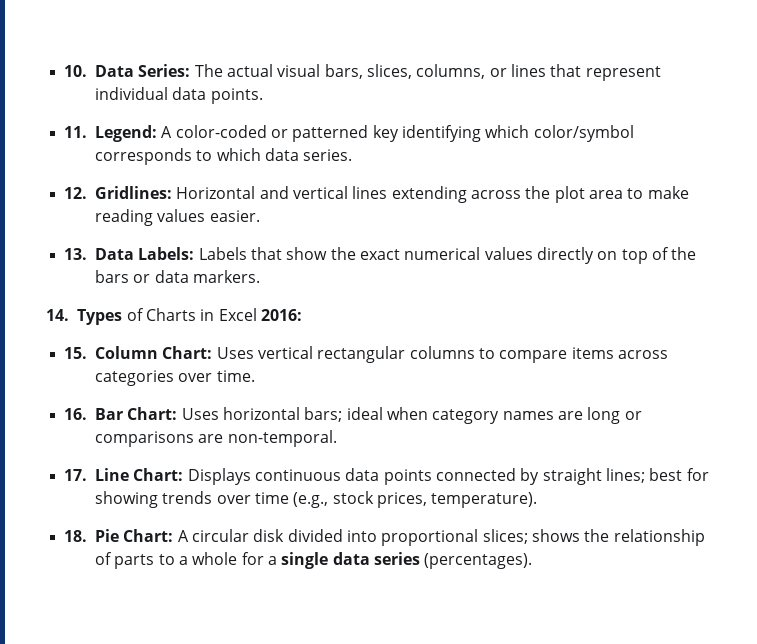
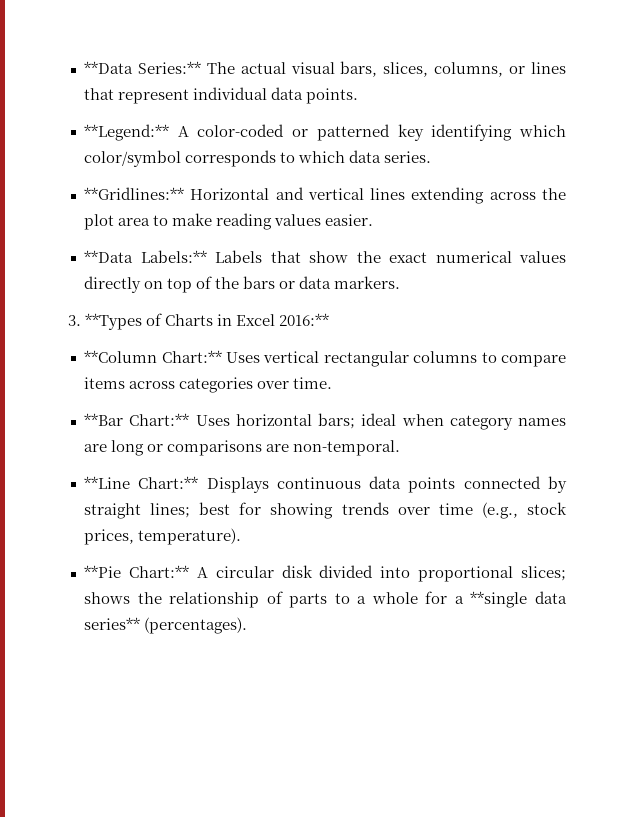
[64,64,191,77] 10. Data Series: -> [84,61,201,74] **Data Series:**
[64,125,158,142] 11. Legend: -> [84,124,170,141] **Legend:**
[64,186,173,199] 12. Gridlines: -> [84,187,185,200] **Gridlines:**
[64,247,195,260] 13. Data Labels: -> [84,250,207,263] **Data Labels:**
[46,309,123,325] 14. Types -> [67,313,142,330] 3. **Types
[261,309,303,321] [64,346,213,359] 2016: // 15. Column Chart: -> [278,313,329,326] [84,350,222,363] 2016:** // **Column Chart:**
[64,407,178,420] 16. Bar Chart: -> [84,413,190,426] **Bar Chart:**
[64,468,184,481] 17. Line Chart: -> [84,476,199,489] **Line Chart:**
[64,529,174,542] 18. Pie Chart: -> [84,565,189,578] **Pie Chart:**
[281,552,420,569] single data series -> [470,591,568,608] [84,617,141,630] **single data series**

